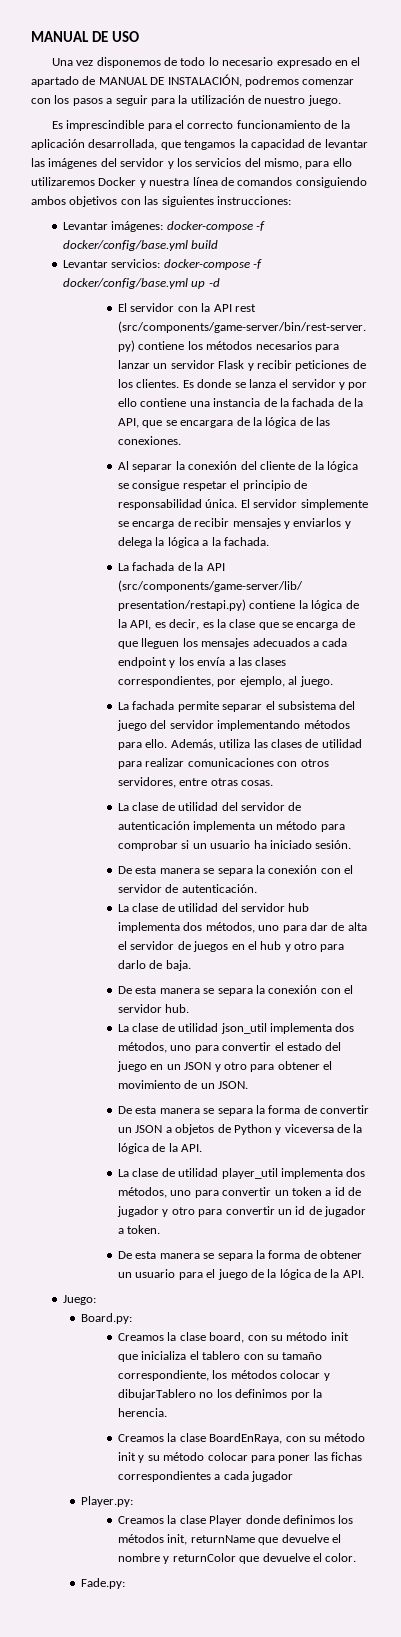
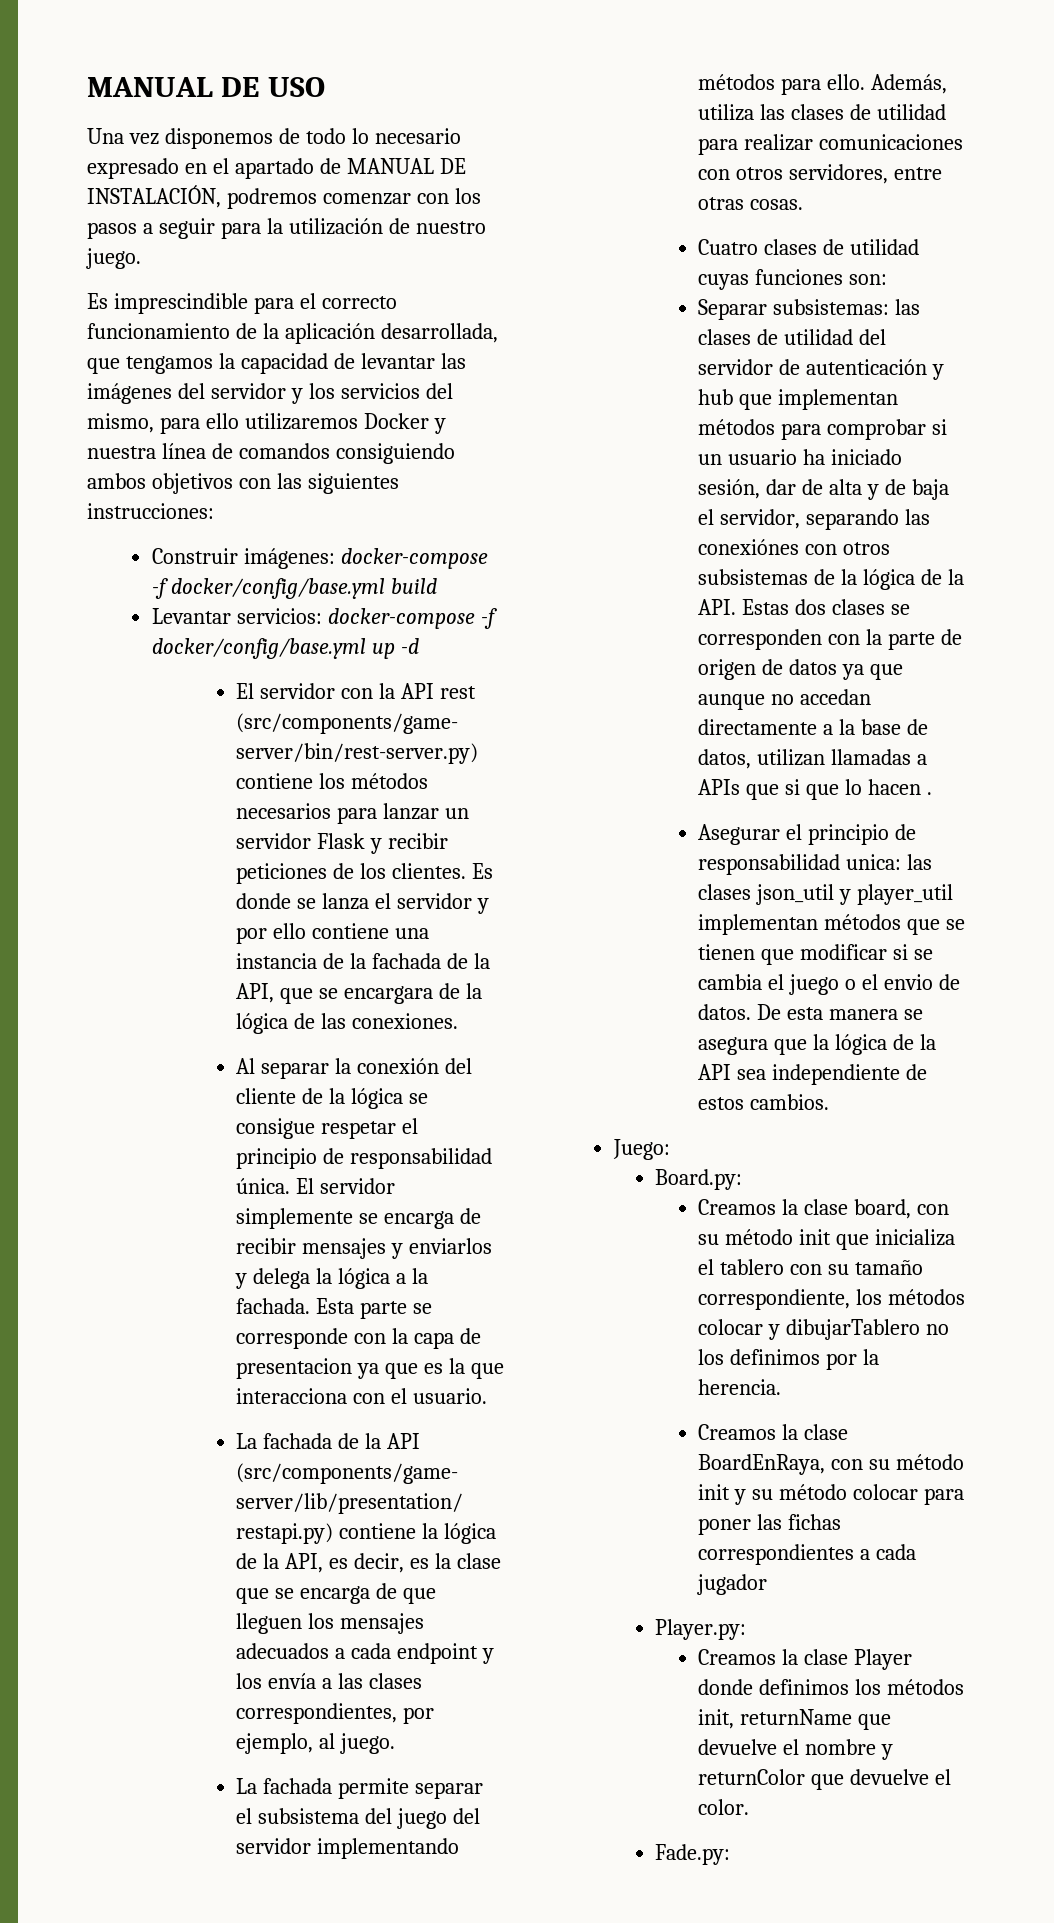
[63,222,109,230] Levantar -> [152,548,239,564] Construir
(269, 541) none -> [316,1298,433,1319] [236,1328,482,1349] [236,1358,504,1379] [236,1388,488,1404] Esta parte se corresponde con la capa de presentacion ya que es la que interacciona con el usuario.
[118,802,159,811] La clase -> [698,239,920,255] [698,269,888,290] [698,299,921,320] [698,329,752,345] Cuatro clases de utilidad cuyas funciones son: // Separar subsistemas: las clases
[193,821,318,832] implementa un método -> [932,364,945,380] [698,389,899,410] [698,419,776,435] y hub que implementan métodos
[315,840,352,849] [118,865,354,876] [118,884,257,893] [118,903,310,912] [118,922,367,933] [118,941,345,952] [118,960,191,971] [118,985,354,996] [118,1004,190,1013] [118,1023,355,1034] [118,1042,342,1053] [117,1061,333,1072] [118,1080,249,1089] [118,1105,370,1116] [118,1124,363,1135] [118,1143,203,1154] [118,1168,366,1179] [118,1187,362,1198] [117,1206,367,1217] [118,1225,161,1234] [118,1250,363,1261] [118,1269,364,1280] sesión. // De esta manera se separa la conexión con el servidor de autenticación. // La clase de utilidad del servidor hub implementa dos métodos, uno para dar de alta el servidor de juegos en el hub y otro para darlo de baja. // De esta manera se separa la conexión con el servidor hub. // La clase de utilidad json_util implementa dos métodos, uno para convertir el estado del juego en un JSON y otro para obtener el movimiento de un JSON. // De esta manera se separa la forma de convertir un JSON a objetos de Python y viceversa de la lógica de la API. // La clase de utilidad player_util implementa dos métodos, uno para convertir un token a id de jugador y otro para convertir un id de jugador a token. // De esta manera se separa la forma de obtener un usuario para el juego de la lógica de la API. -> [698,479,949,500] [698,509,931,530] [698,539,891,555] [698,569,964,590] [698,599,911,615] [698,629,963,650] [698,659,904,680] [698,689,872,710] [698,719,929,735] [698,749,928,769] [698,779,932,800] [698,824,917,845] [698,854,933,875] [698,884,954,905] [698,914,966,935] [698,944,934,965] [698,974,960,995] [698,1004,924,1020] [698,1034,936,1055] [698,1064,928,1085] [698,1094,830,1110] sesión, dar de alta y de baja el servidor, separando las conexiónes con otros subsistemas de la lógica de la API. Estas dos clases se corresponden con la parte de origen de datos ya que aunque no accedan directamente a la base de datos, utilizan llamadas a APIs que si que lo hacen . // Asegurar el principio de responsabilidad unica: las clases json_util y player_util implementan métodos que se tienen que modificar si se cambia el juego o el envio de datos. De esta manera se asegura que la lógica de la API sea independiente de estos cambios.

